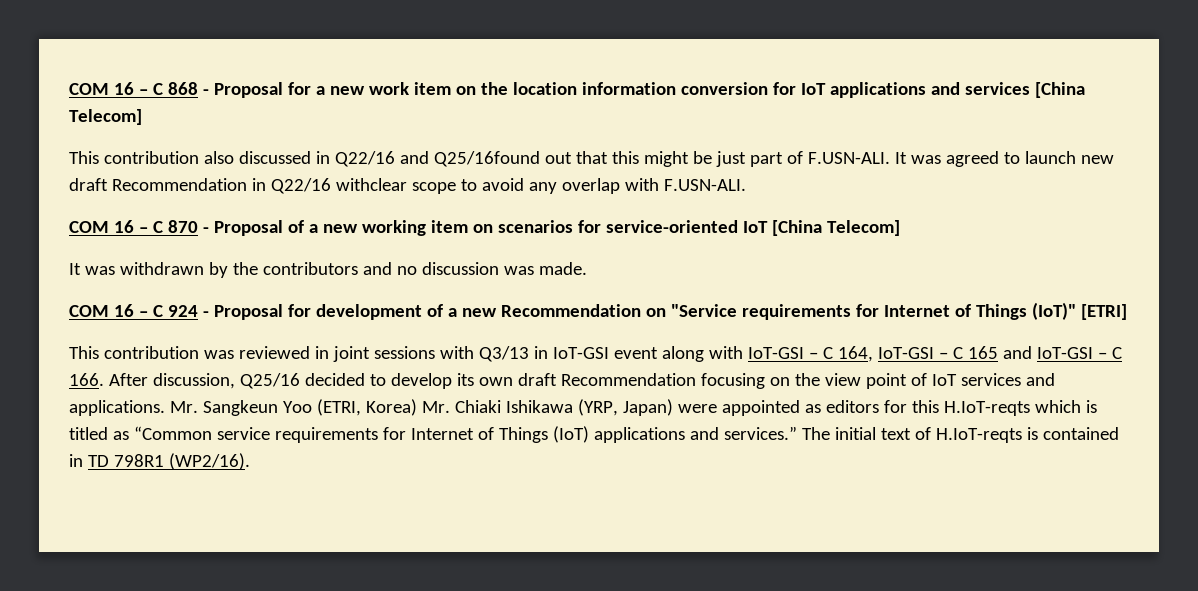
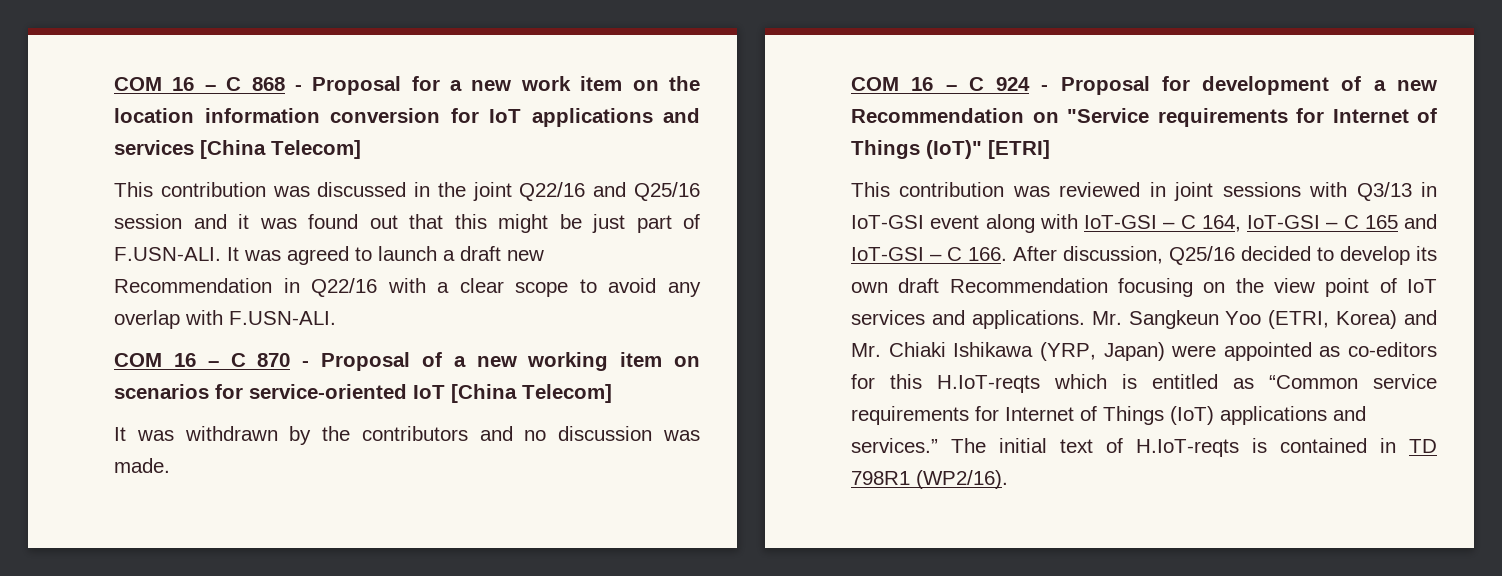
[203,151,234,164] also -> [272,186,310,197] was
[334,151,540,167] Q22/16 and Q25/16found -> [437,182,700,201] [114,214,358,229] the joint Q22/16 and Q25/16 session and it was found
[1080,155,1114,164] [69,178,407,194] new draft Recommendation in Q22/16 withclear -> [443,246,544,261] [114,278,504,297] a draft new Recommendation in Q22/16 with a clear
(417, 407) none -> [1404,310,1437,325] and
[825,400,879,413] editors -> [1348,342,1437,357] co-editors
[69,427,108,440] titled -> [1152,374,1218,389] entitled

